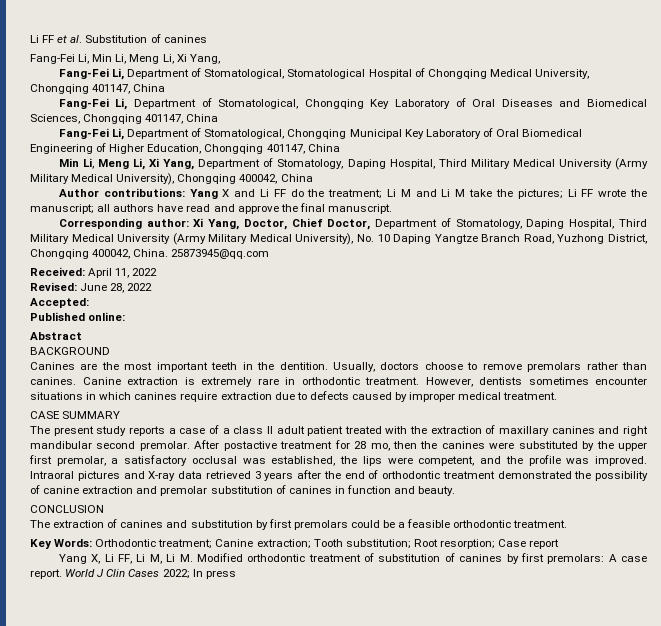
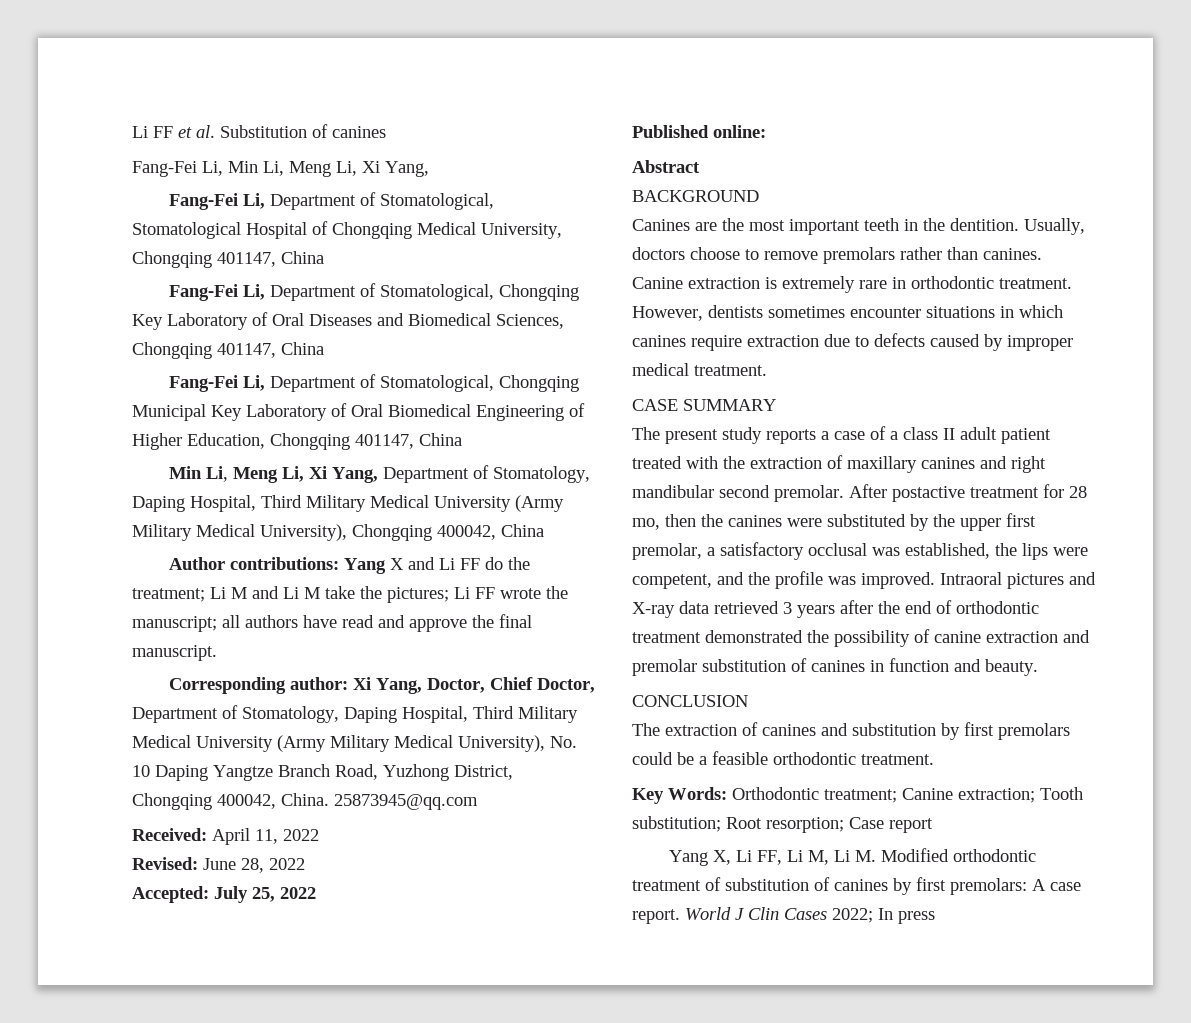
(89, 303) none -> [214,886,316,903] July 25, 2022

